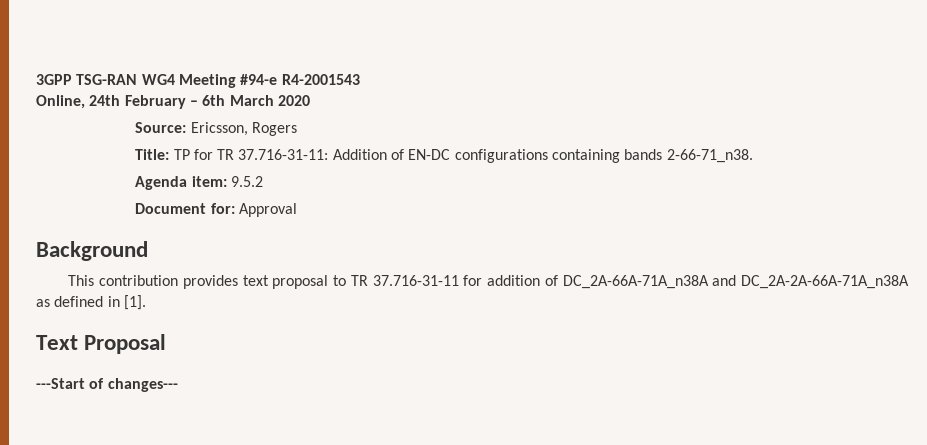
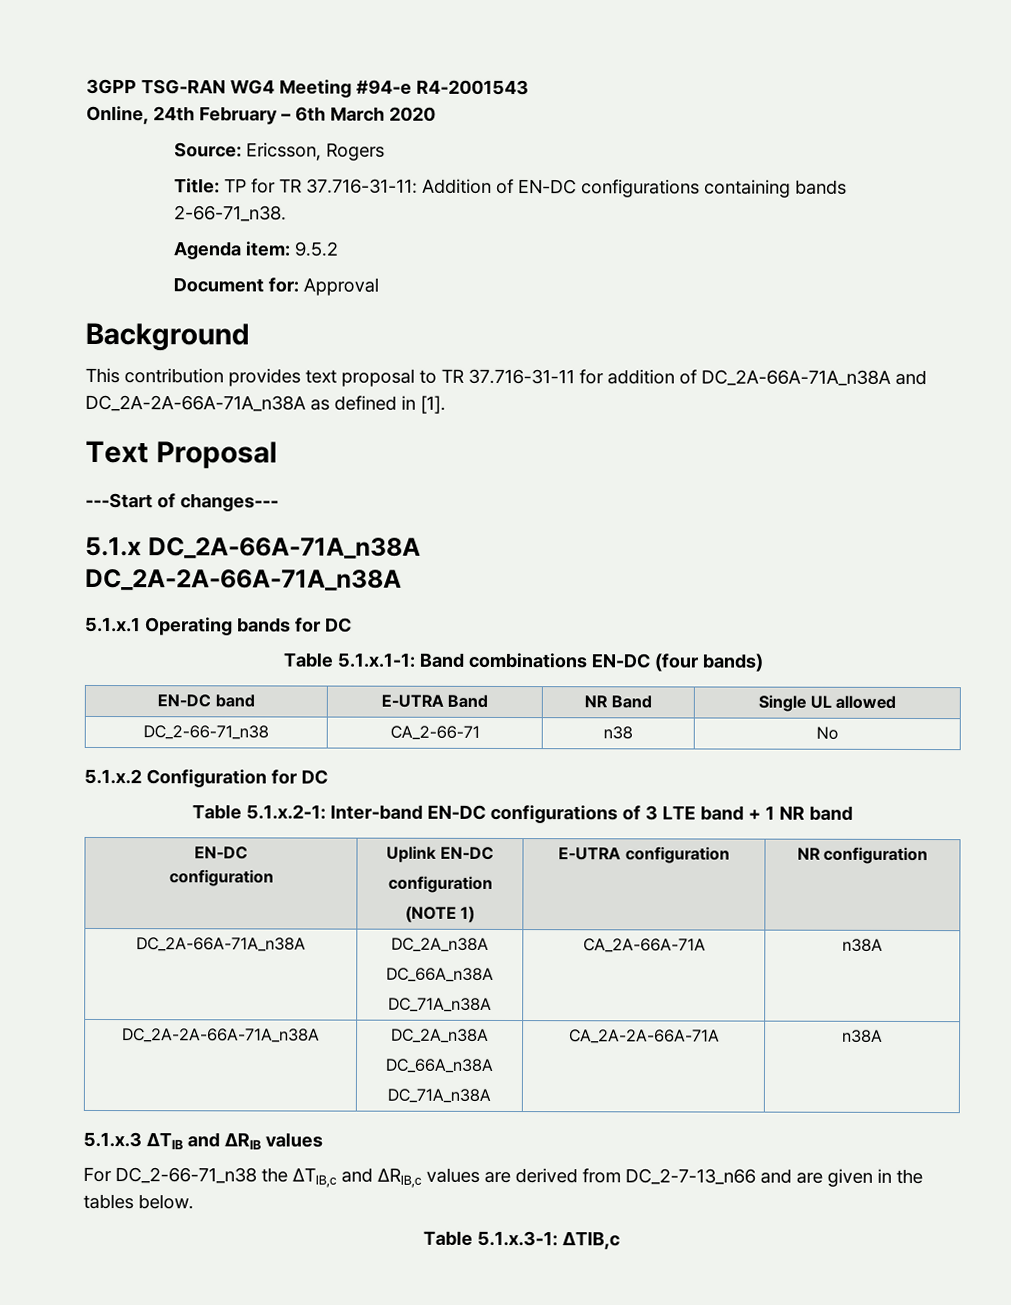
(178, 385) none -> [85,536,421,559] [85,568,402,591] [85,616,352,636] [282,652,763,672] [157,694,255,708] [380,694,489,708] [584,695,652,709] [758,694,896,712] [143,725,269,740] [389,725,480,740] [603,726,633,740] [816,726,838,740] [84,768,328,788] [192,804,853,824] [194,846,248,860] [168,869,274,887] [386,845,494,863] [387,875,493,893] [404,905,476,923] [558,846,730,864] [796,846,929,865] [136,937,306,952] [391,937,489,952] [386,967,494,982] [388,997,492,1012] [582,938,706,953] [842,938,883,952] [122,1028,320,1043] [391,1028,489,1043] [385,1058,494,1073] [387,1088,491,1103] [568,1029,720,1044] [842,1029,883,1043] [83,1131,323,1150] [83,1166,923,1188] [83,1193,194,1210] [423,1230,620,1250] // 5.1.x DC_2A-66A-71A_n38A // DC_2A-2A-66A-71A_n38A // 5.1.x.1 Operating bands for DC // Table 5.1.x.1-1: Band combinations EN-DC (four bands) // EN-DC band | E-UTRA Band | NR Band | Single UL allowed // DC_2-66-71_n38 | CA_2-66-71 | n38 | No // 5.1.x.2 Configuration for DC // Table 5.1.x.2-1: Inter-band EN-DC configurations of 3 LTE band + 1 NR band // EN-DC // configuration | Uplink EN-DC // configuration // (NOTE 1) | E-UTRA configuration | NR configuration // DC_2A-66A-71A_n38A | DC_2A_n38A // DC_66A_n38A // DC_71A_n38A | CA_2A-66A-71A | n38A // DC_2A-2A-66A-71A_n38A | DC_2A_n38A // DC_66A_n38A // DC_71A_n38A | CA_2A-2A-66A-71A | n38A // 5.1.x.3 ∆TIB and ∆RIB values // For DC_2-66-71_n38 the ΔTIB,c and ΔRIB,c values are derived from DC_2-7-13_n66 and are given in the tables below. // Table 5.1.x.3-1: ΔTIB,c

